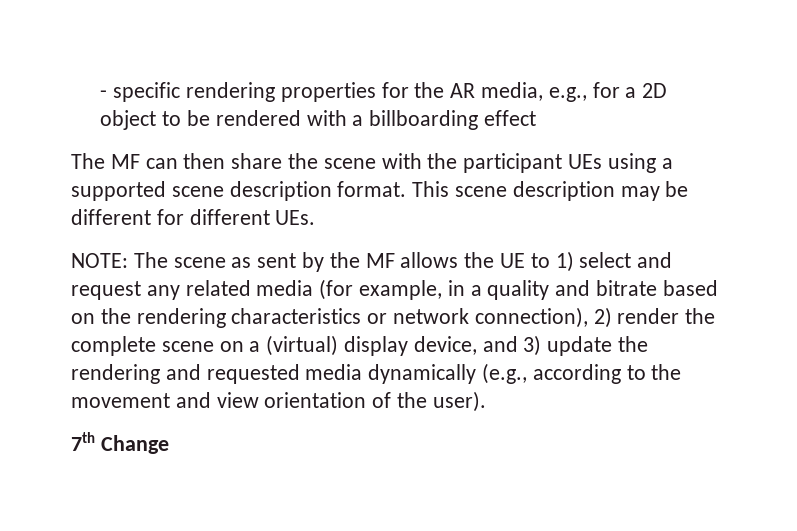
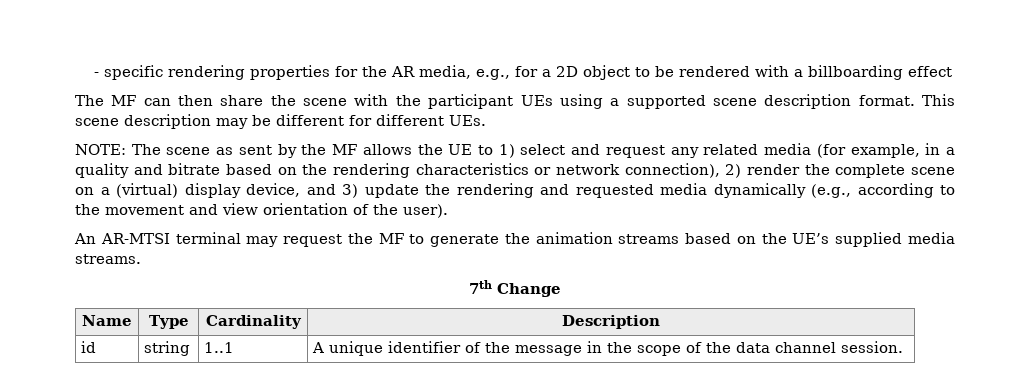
[71,432,169,454] 7th Change -> [74,232,955,247] [75,254,141,264] [469,280,561,297] [82,315,132,326] [148,315,189,329] [205,315,302,329] [562,315,660,329] [81,341,97,353] [144,341,191,356] [204,342,235,353] [312,341,904,356] An AR-MTSI terminal may request the MF to generate the animation streams based on the UE’s supplied media streams. // 7th Change // Name | Type | Cardinality | Description // id | string | 1..1 | A unique identifier of the message in the scope of the data channel session.

